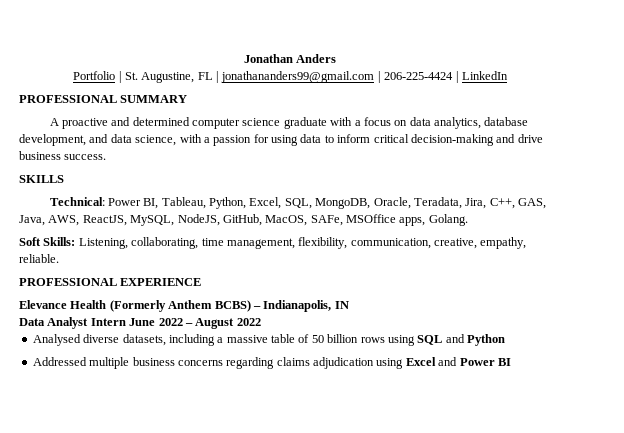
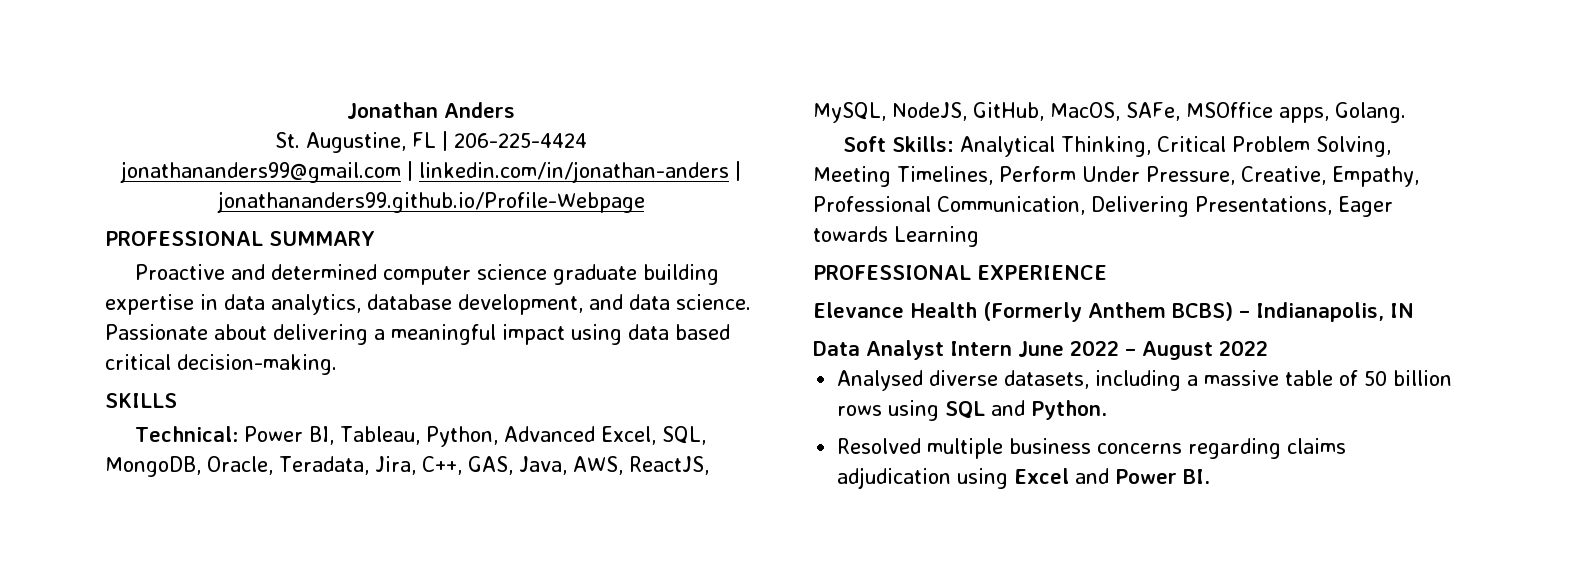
[73,71,122,83] Portfolio | -> (515, 110) none
(219, 77) none -> [454,133,587,148] 206-225-4424 //
[384,71,508,83] 206-225-4424 | LinkedIn -> [419,161,741,183] [216,191,645,213] linkedin.com/in/jonathan-anders | jonathananders99.github.io/Profile-Webpage
[49,118,108,129] A proactive -> [134,264,225,280] Proactive
[330,117,408,126] with a focus on -> [642,264,719,285] [105,294,218,315] building expertise in
[135,134,543,146] [19,151,107,160] science, with a passion for using data to inform critical decision-making and drive business success. -> [676,294,751,310] [105,324,730,345] [105,354,337,375] science. Passionate about delivering a meaningful impact using data based critical decision-making.
(247, 203) none -> [503,426,595,442] Advanced
[78,237,527,249] [19,254,59,263] Listening, collaborating, time management, flexibility, communication, creative, empathy, reliable. -> [959,136,1391,157] [813,166,1419,187] [813,196,1393,217] [813,226,979,247] Analytical Thinking, Critical Problem Solving, Meeting Timelines, Perform Under Pressure, Creative, Empathy, Professional Communication, Delivering Presentations, Eager towards Learning
[467,334,505,346] [32,357,87,366] Python // Addressed -> [1031,400,1108,420] [837,438,922,454] Python. // Resolved
[497,358,511,366] BI -> [1183,469,1211,484] BI.

